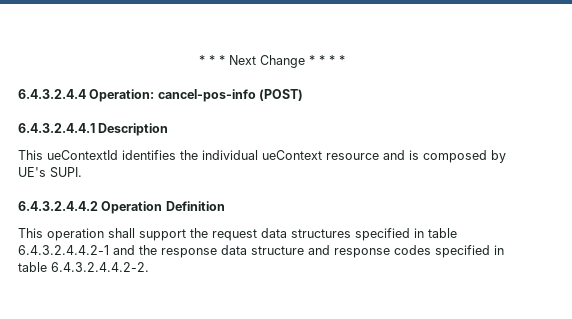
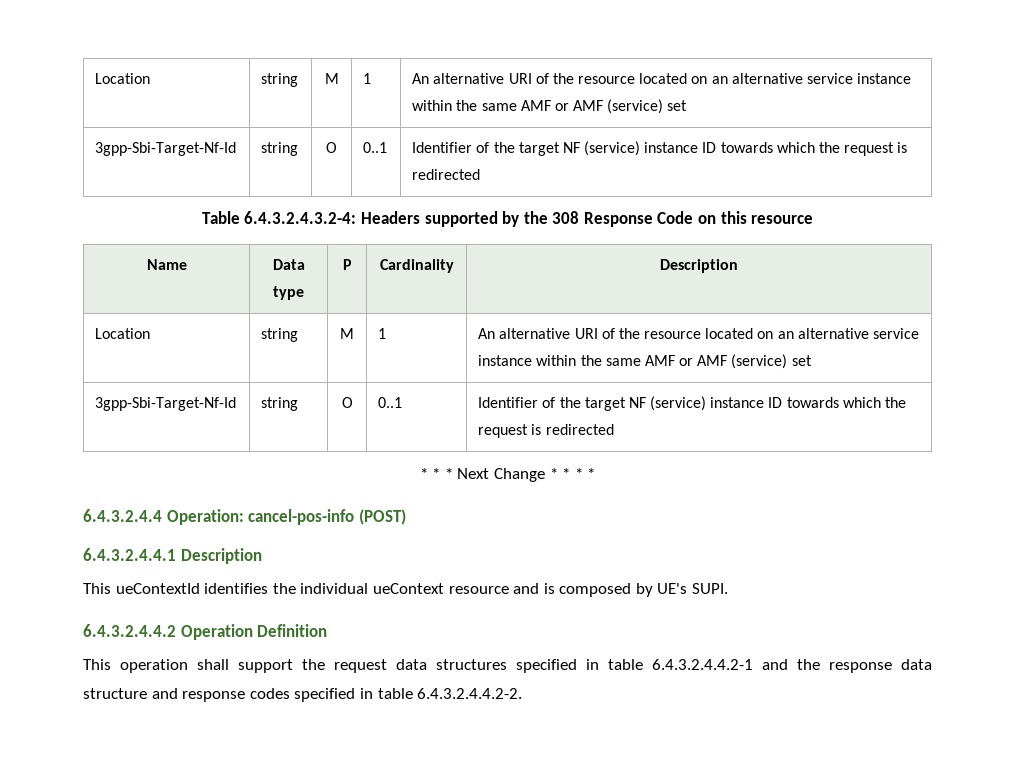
(199, 60) none -> [95,73,151,84] [261,73,299,87] [324,73,339,84] [363,73,372,84] [412,73,912,84] [412,99,688,114] [95,142,237,156] [261,142,299,156] [326,142,337,153] [363,142,388,153] [412,141,908,156] [412,169,481,180] [201,211,814,227] [146,259,187,270] [272,259,305,270] [273,286,304,300] [342,259,352,270] [379,259,454,273] [660,259,738,273] [95,328,151,339] [261,328,299,342] [340,328,354,339] [378,328,387,339] [478,328,920,339] [478,354,812,369] [95,397,237,411] [261,397,299,411] [341,397,353,408] [378,397,403,408] [478,396,907,411] [478,424,614,438] Location | string | M | 1 | An alternative URI of the resource located on an alternative service instance within the same AMF or AMF (service) set // 3gpp-Sbi-Target-Nf-Id | string | O | 0..1 | Identifier of the target NF (service) instance ID towards which the request is redirected // Table 6.4.3.2.4.3.2-4: Headers supported by the 308 Response Code on this resource // Name | Data type | P | Cardinality | Description // Location | string | M | 1 | An alternative URI of the resource located on an alternative service instance within the same AMF or AMF (service) set // 3gpp-Sbi-Target-Nf-Id | string | O | 0..1 | Identifier of the target NF (service) instance ID towards which the request is redirected //

